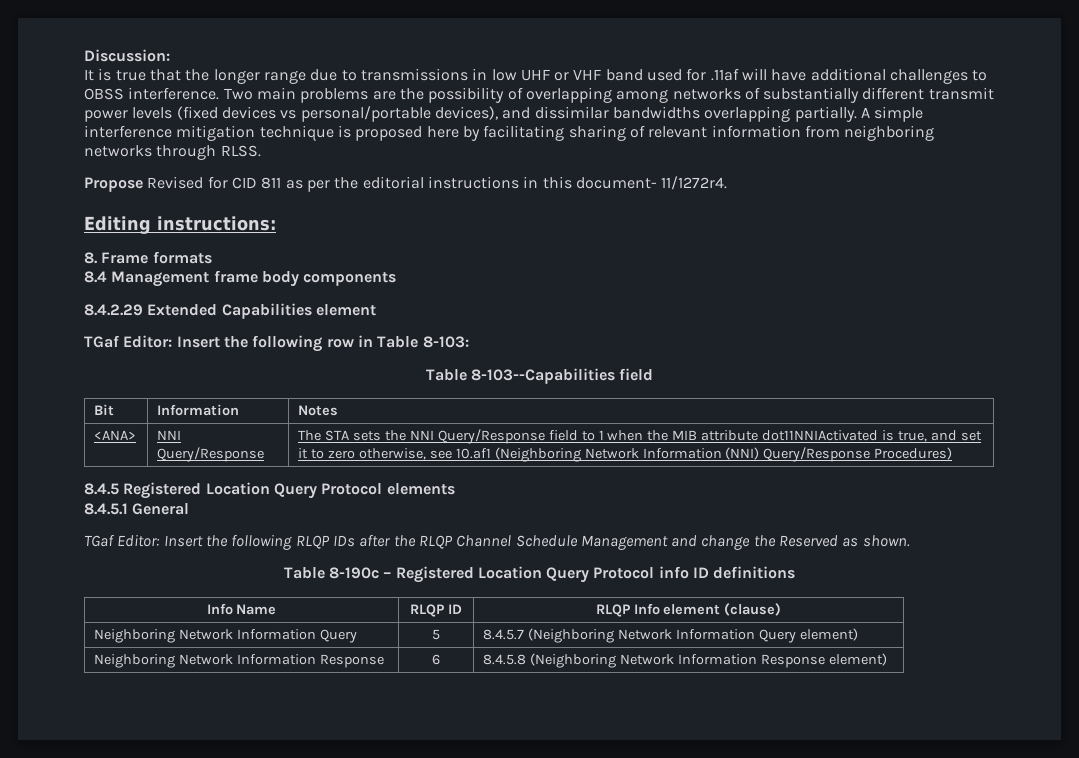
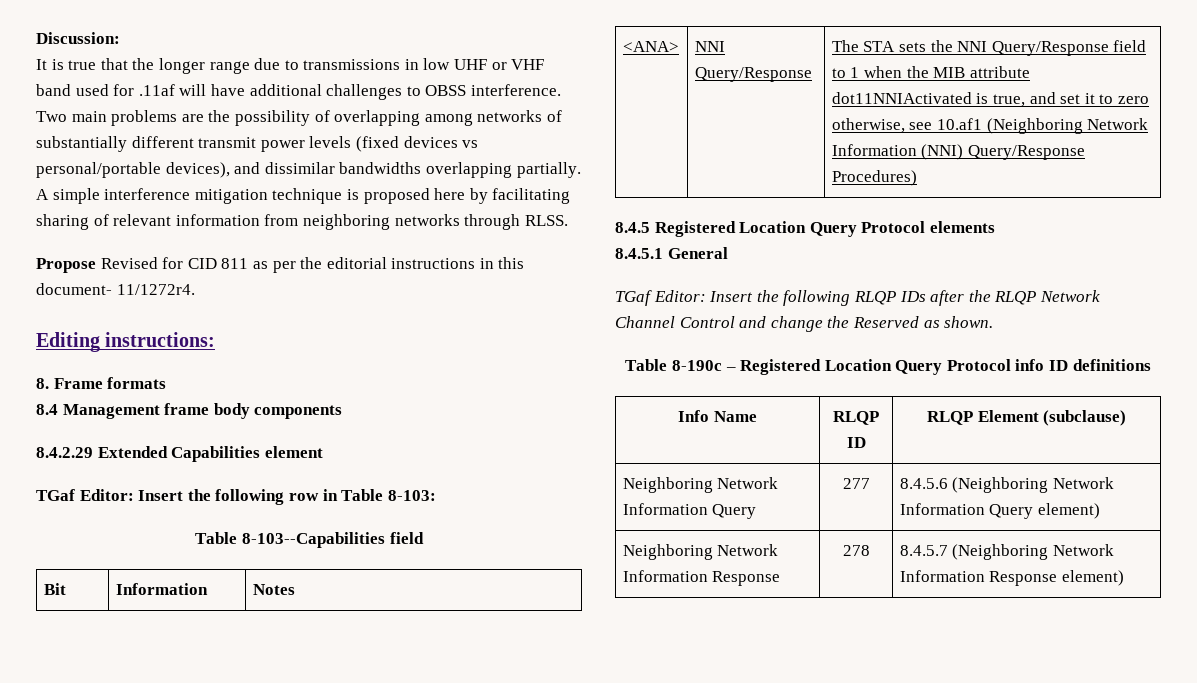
[456,535,668,550] Channel Schedule Management -> [1039,290,1100,302] [615,316,735,328] Network Channel Control
[633,603,782,616] Info element (clause) -> [977,410,1127,426] Element (subclause)
[432,629,440,640] [483,629,525,640] 5 | 8.4.5.7 -> [842,478,870,489] [899,478,948,489] 277 | 8.4.5.6
[432,654,440,665] [483,654,527,665] 6 | 8.4.5.8 -> [842,545,870,556] [899,545,948,556] 278 | 8.4.5.7

